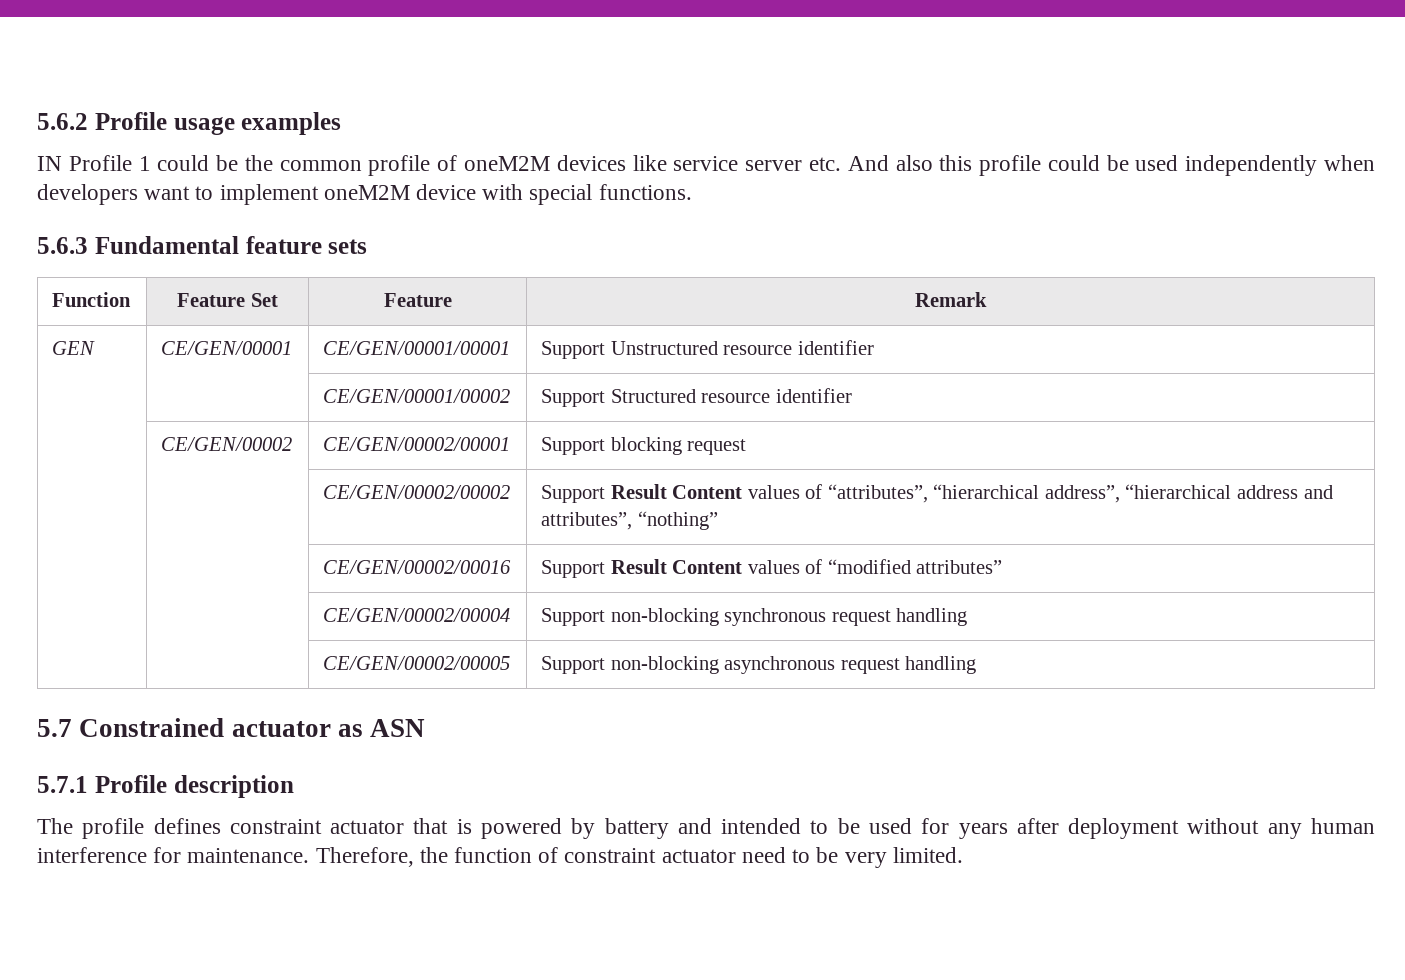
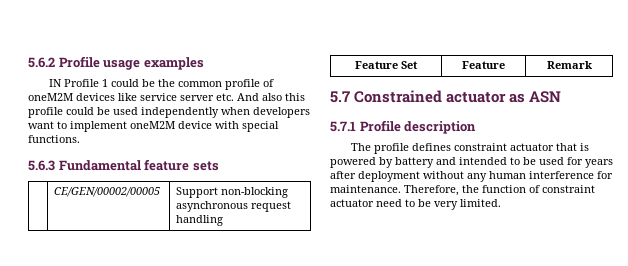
[52,292,132,307] [177,293,278,307] [383,293,452,307] [915,292,987,307] [52,341,96,355] [161,341,293,355] [323,341,511,355] [541,340,874,359] [323,389,511,403] [541,388,852,407] [161,437,293,451] [323,437,511,451] [541,437,747,455] [323,485,511,499] [541,484,1333,503] [541,511,718,530] [323,560,512,574] [541,559,1003,578] [323,608,511,622] [541,608,968,626] Function | Feature Set | Feature | Remark // GEN | CE/GEN/00001 | CE/GEN/00001/00001 | Support Unstructured resource identifier // | | CE/GEN/00001/00002 | Support Structured resource identifier // | CE/GEN/00002 | CE/GEN/00002/00001 | Support blocking request // | | CE/GEN/00002/00002 | Support Result Content values of “attributes”, “hierarchical address”, “hierarchical address and attributes”, “nothing” // | | CE/GEN/00002/00016 | Support Result Content values of “modified attributes” // | | CE/GEN/00002/00004 | Support non-blocking synchronous request handling // | -> (219, 166) none
(977, 665) none -> [355,61,418,69] [462,61,505,69] [546,61,592,69] // Feature Set | Feature | Remark

